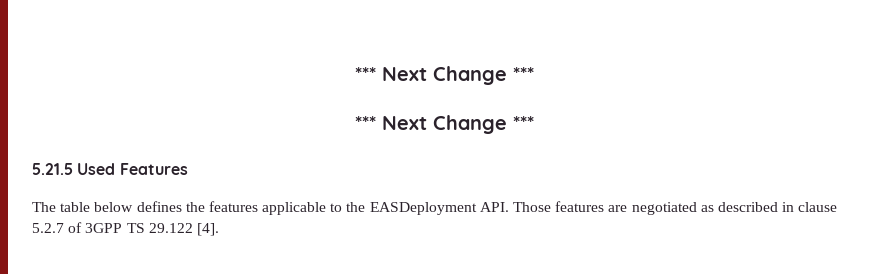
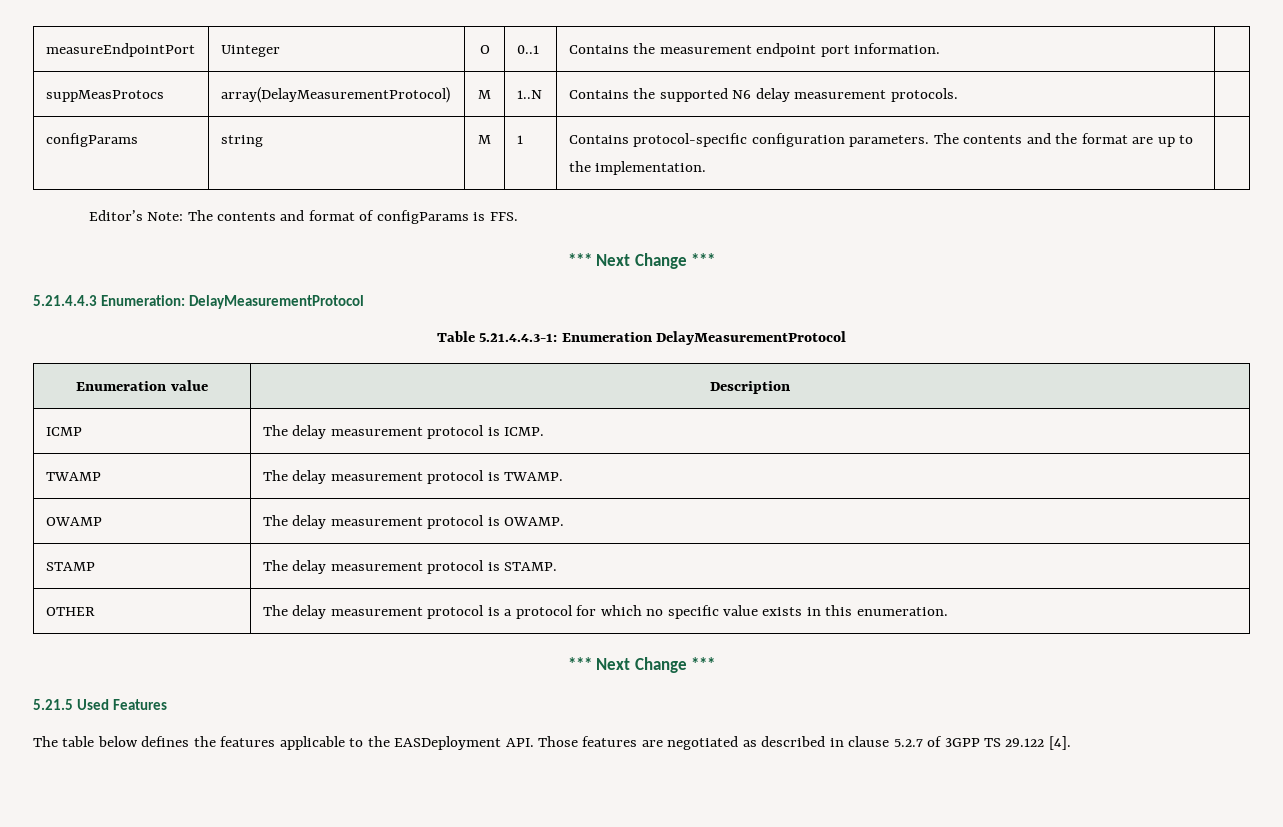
[354,66,534,85] *** Next Change *** -> [45,43,195,57] [220,45,280,57] [479,45,490,54] [516,45,539,54] [568,43,941,57] [45,90,164,102] [220,87,450,103] [478,90,491,99] [516,90,542,99] [568,88,958,102] [45,133,138,147] [220,135,263,147] [478,135,491,144] [516,135,523,144] [568,133,1193,147] [568,161,707,175] [88,210,518,224] [567,253,716,269] [33,295,364,309] [436,331,847,345] [76,380,208,391] [710,381,790,394] [45,427,82,436] [262,425,545,439] [45,472,101,481] [262,470,564,484] [45,517,102,526] [262,515,565,529] [45,562,95,571] [262,560,558,574] [45,607,95,616] [262,605,948,619] measureEndpointPort | Uinteger | O | 0..1 | Contains the measurement endpoint port information. | // suppMeasProtocs | array(DelayMeasurementProtocol) | M | 1..N | Contains the supported N6 delay measurement protocols. | // configParams | string | M | 1 | Contains protocol-specific configuration parameters. The contents and the format are up to the implementation. | // Editor’s Note: The contents and format of configParams is FFS. // *** Next Change *** // 5.21.4.4.3 Enumeration: DelayMeasurementProtocol // Table 5.21.4.4.3-1: Enumeration DelayMeasurementProtocol // Enumeration value | Description // ICMP | The delay measurement protocol is ICMP. // TWAMP | The delay measurement protocol is TWAMP. // OWAMP | The delay measurement protocol is OWAMP. // STAMP | The delay measurement protocol is STAMP. // OTHER | The delay measurement protocol is a protocol for which no specific value exists in this enumeration.

